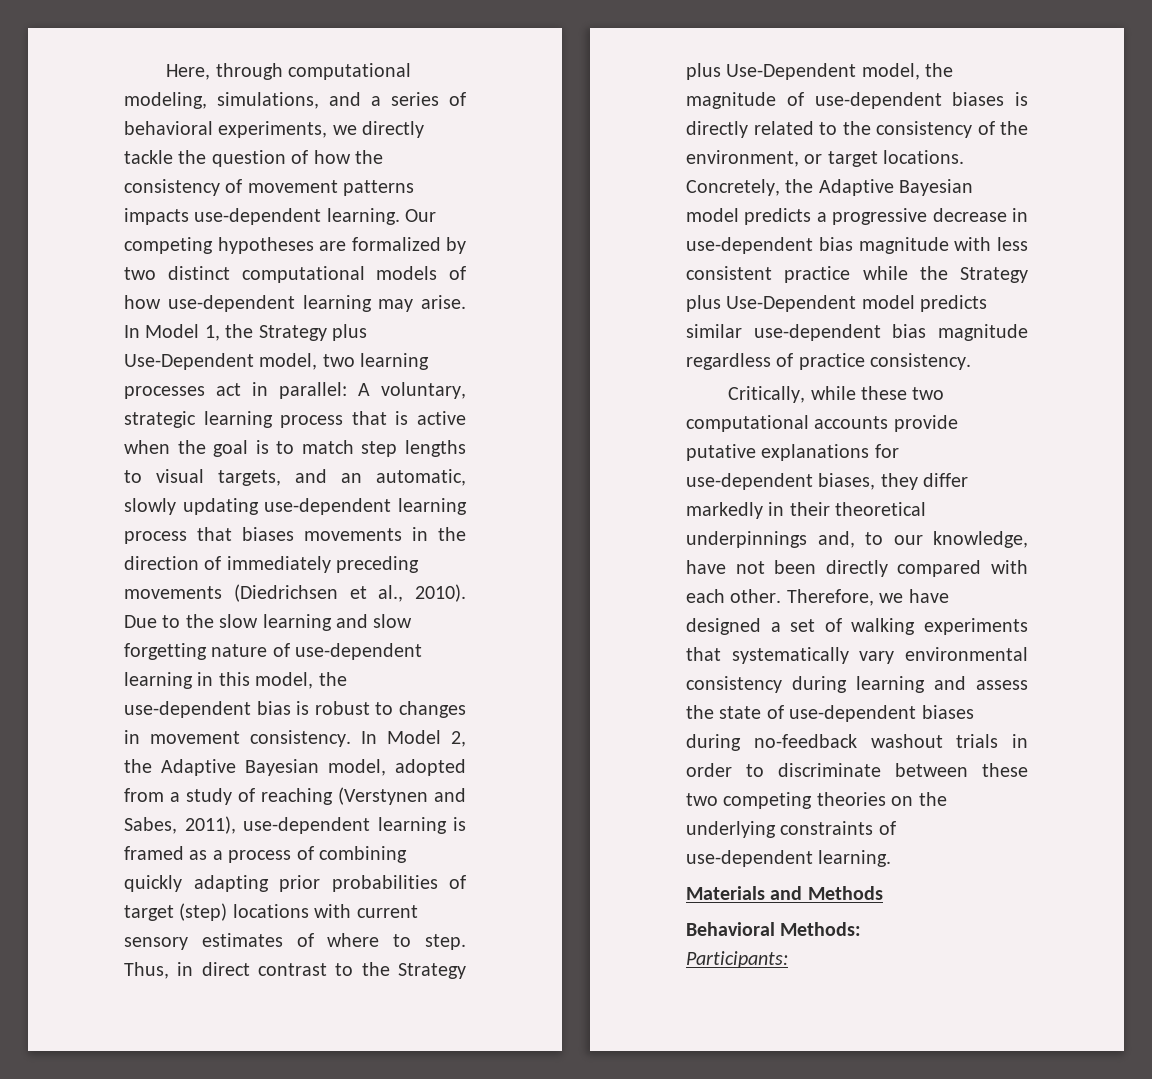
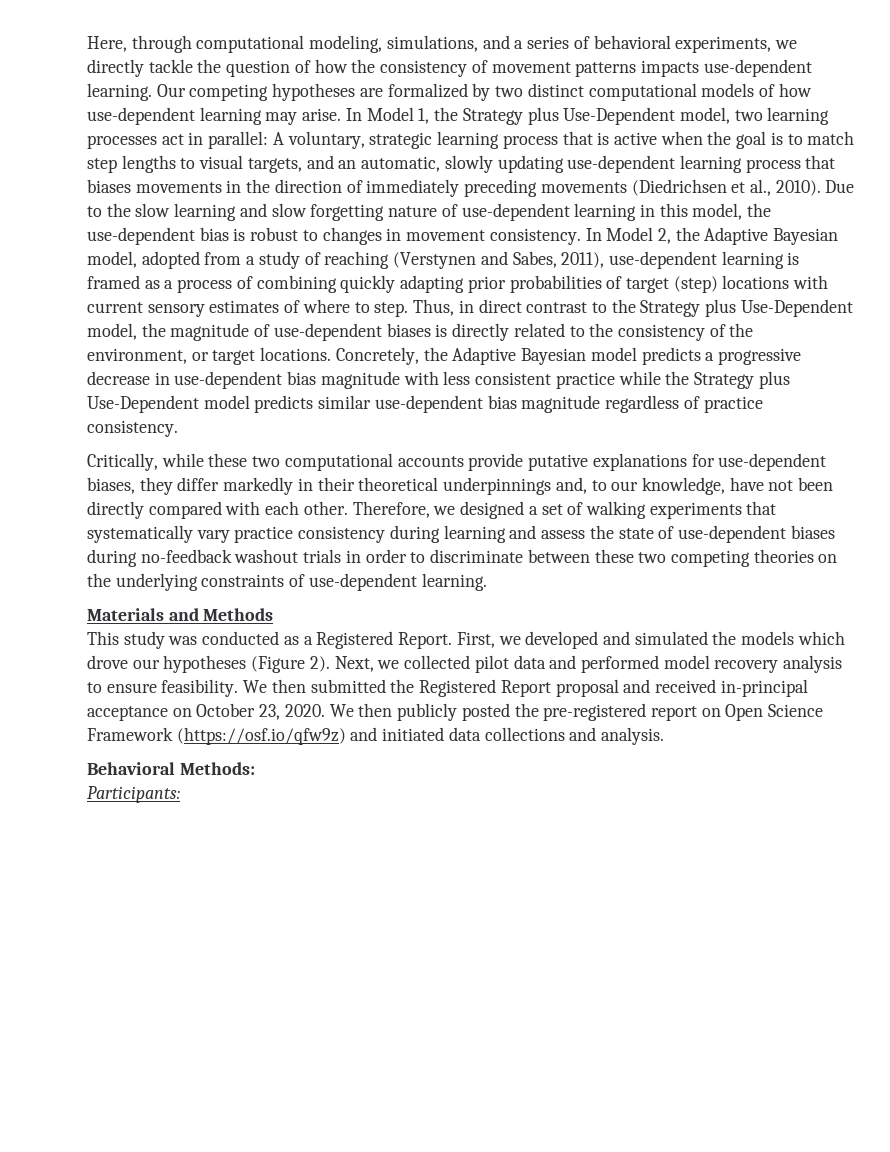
[908,589,949,603] have -> (456, 510) none
[905,647,1028,661] environmental -> [234,526,294,543] practice
(883, 893) none -> [87,631,845,649] [87,655,843,673] [87,679,808,697] [87,703,824,721] [87,727,665,745] // This study was conducted as a Registered Report. First, we developed and simulated the models which drove our hypotheses (Figure 2). Next, we collected pilot data and performed model recovery analysis to ensure feasibility. We then submitted the Registered Report proposal and received in-principal acceptance on October 23, 2020. We then publicly posted the pre-registered report on Open Science Framework (https://osf.io/qfw9z) and initiated data collections and analysis.

